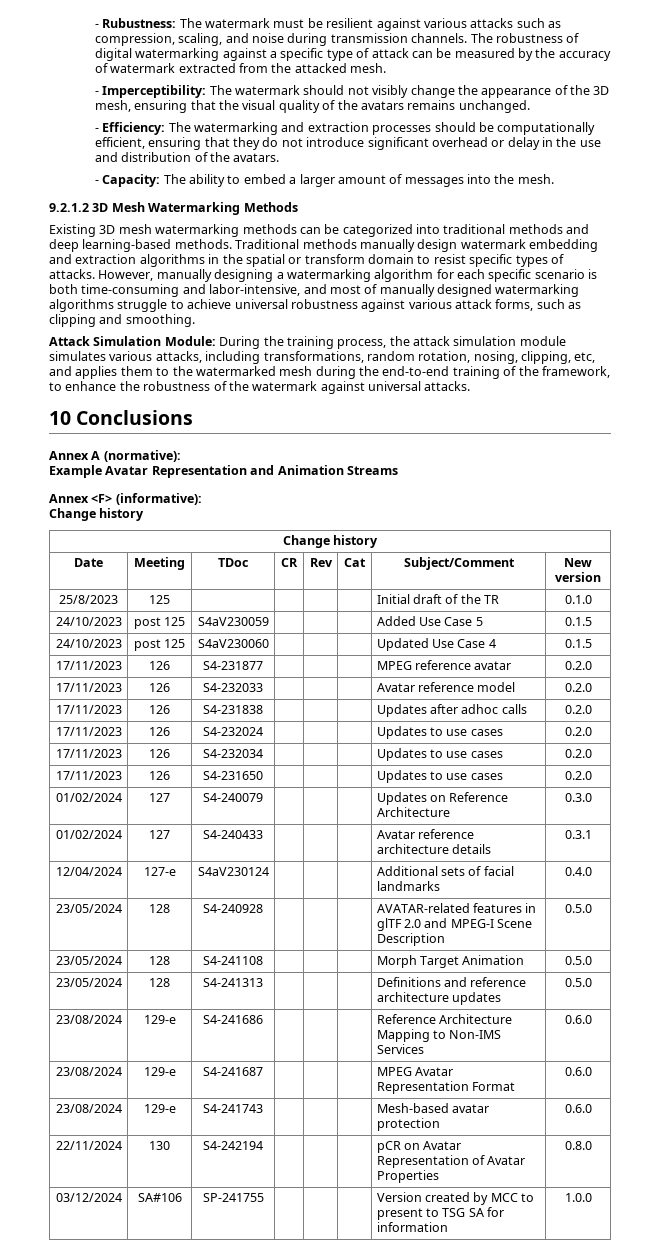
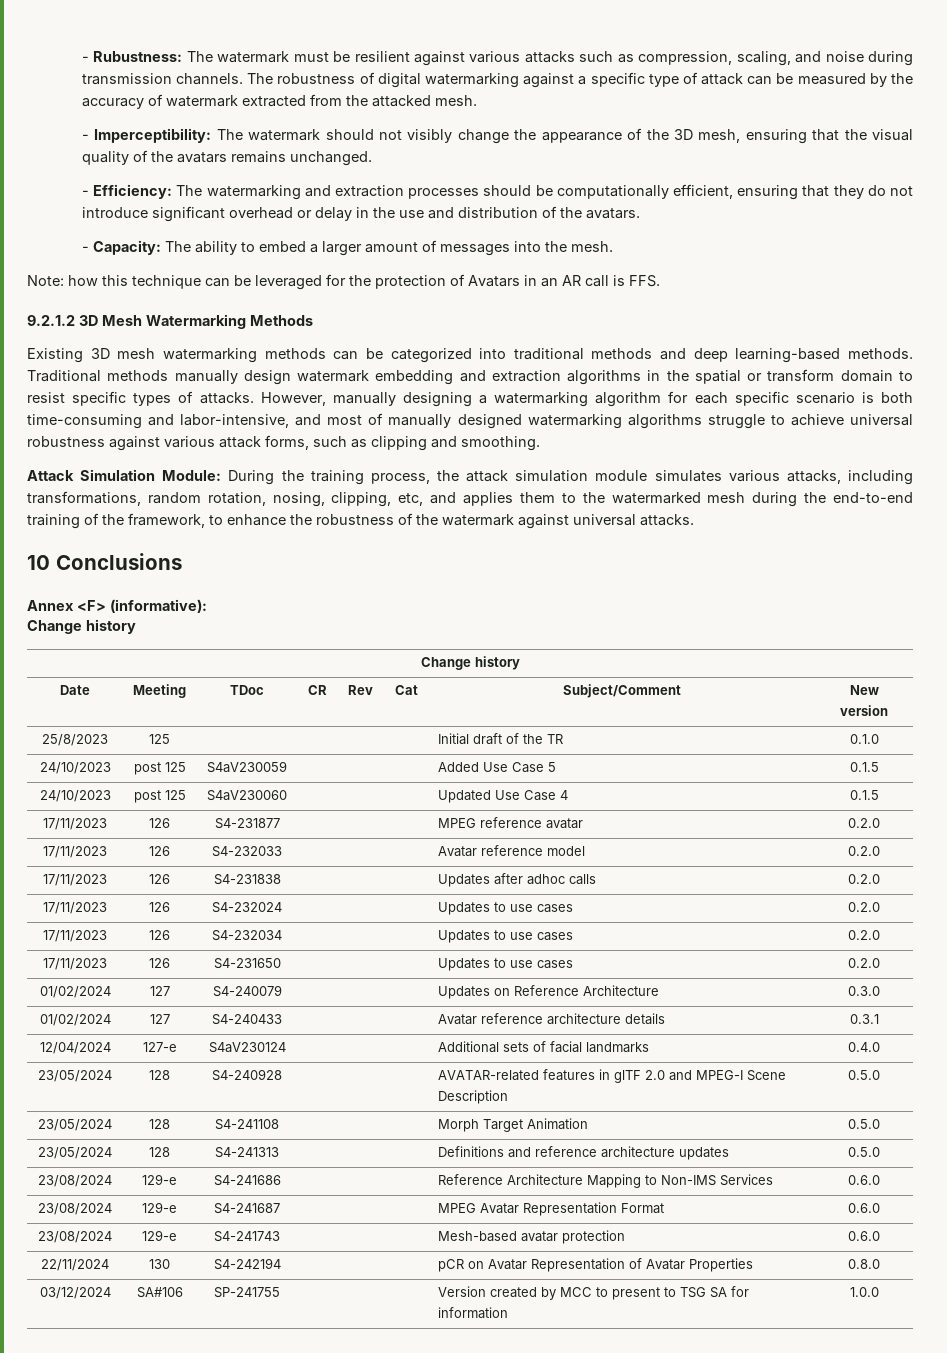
(554, 179) none -> [27,274,660,290] // Note: how this technique can be leveraged for the protection of Avatars in an AR call is FFS.
[49,450,181,462] [49,465,398,478] // Annex A (normative): // Example Avatar Representation and Animation Streams -> (182, 561) none

